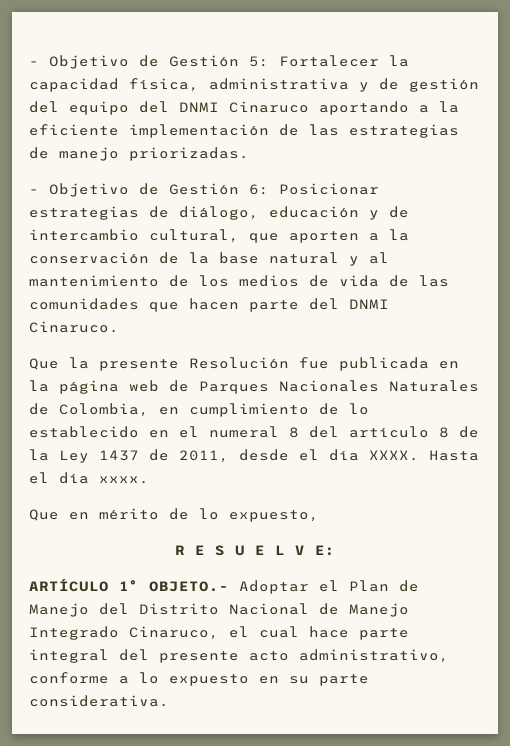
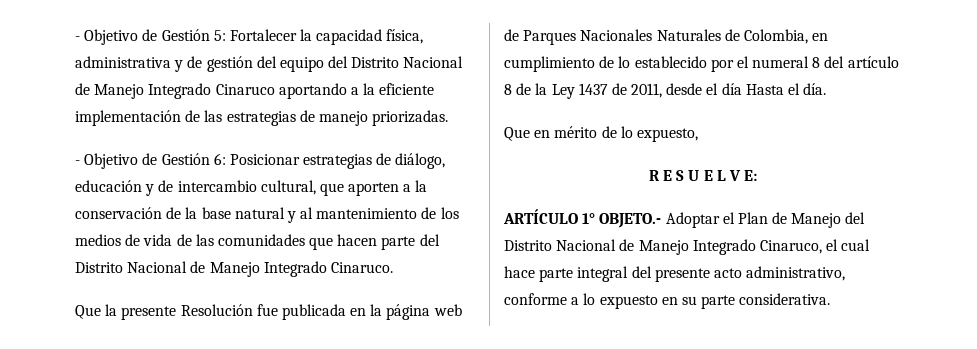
[179,102,219,112] DNMI -> [351,56,464,68] [75,83,212,99] Distrito Nacional de Manejo Integrado
[349,299,389,309] DNMI -> [75,261,327,277] Distrito Nacional de Manejo Integrado
[149,430,169,438] en -> [710,59,734,72] por
[369,450,419,461] XXXX. -> (742, 89) none
[59,472,149,484] día xxxx. -> [803,83,827,95] día.

